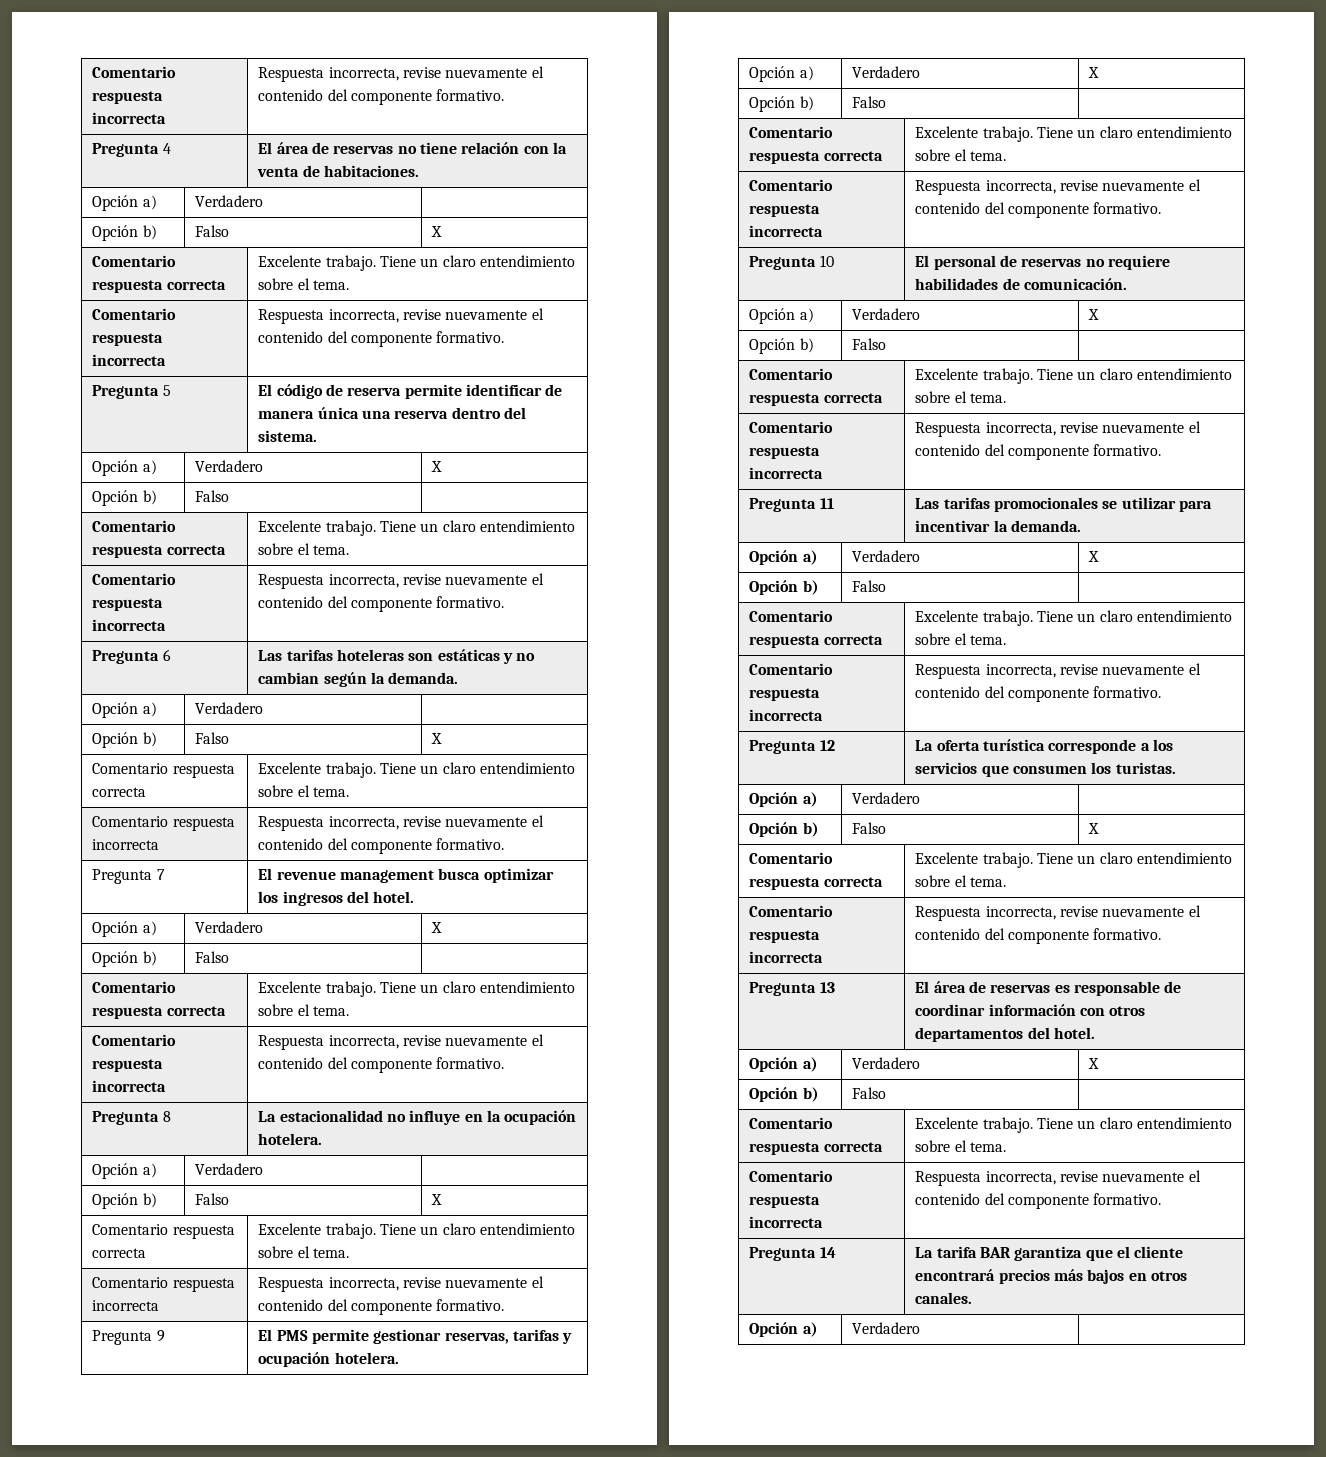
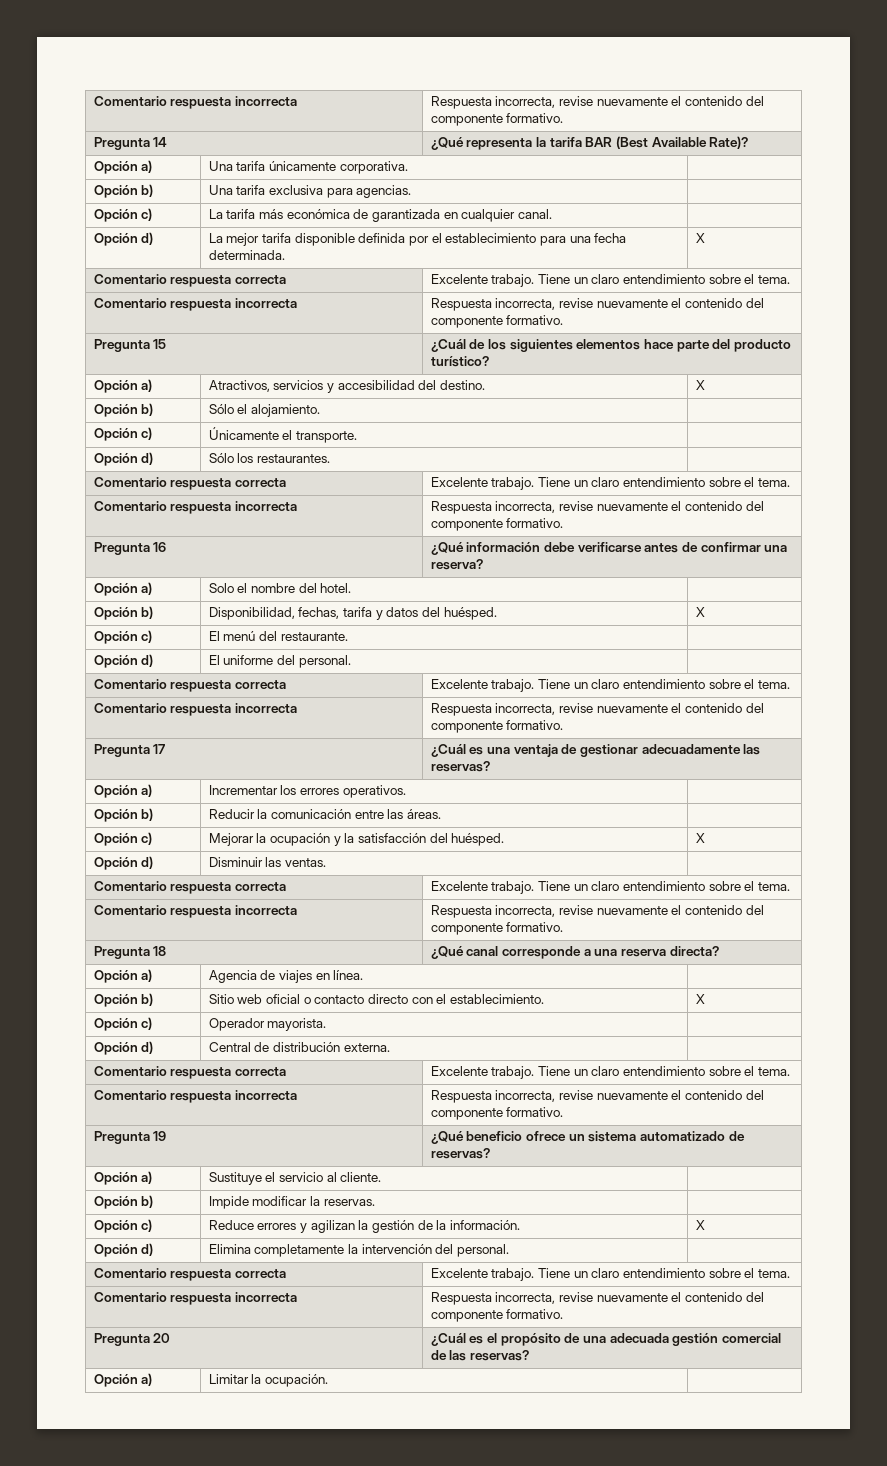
[162,143,171,154] [258,142,568,154] [257,165,420,177] [92,195,157,211] [195,195,264,207] [92,225,157,241] [195,225,230,237] 4 | El área de reservas no tiene relación con la venta de habitaciones. // Opción a) | Verdadero | // Opción b) | Falso -> [153,137,168,147] [430,136,749,150] [93,160,153,174] [208,161,408,174] [93,184,154,198] [208,185,412,198] [93,208,153,222] [208,209,552,222] [93,232,154,246] [208,233,627,246] [208,250,285,260] 14 | ¿Qué representa la tarifa BAR (Best Available Rate)? // Opción a) | Una tarifa únicamente corporativa. | // Opción b) | Una tarifa exclusiva para agencias. | // Opción c) | La tarifa más económica de garantizada en cualquier canal. | // Opción d) | La mejor tarifa disponible definida por el establecimiento para una fecha determinada.
[162,385,171,396] [258,384,563,399] [258,407,527,419] [258,430,318,442] [92,460,157,476] [195,460,264,472] [431,461,443,472] [92,490,157,506] [195,490,230,502] 5 | El código de reserva permite identificar de manera única una reserva dentro del sistema. // Opción a) | Verdadero | X // Opción b) | Falso -> [153,339,167,349] [430,339,791,352] [430,356,489,367] [93,379,153,393] [208,380,485,393] [695,380,705,390] [93,403,154,417] [208,404,321,417] [93,427,153,441] [208,427,358,443] [93,452,154,466] [208,453,331,463] 15 | ¿Cuál de los siguientes elementos hace parte del producto turístico? // Opción a) | Atractivos, servicios y accesibilidad del destino. | X // Opción b) | Sólo el alojamiento. | // Opción c) | Únicamente el transporte. | // Opción d) | Sólo los restaurantes.
[162,649,171,661] [258,649,536,664] [258,672,459,687] [92,702,157,718] [195,702,264,714] [92,732,157,748] [195,732,230,744] [431,733,443,744] [92,763,235,778] [92,787,147,797] [258,762,576,778] [258,785,350,797] [92,816,235,831] [92,839,160,850] [258,815,544,831] [258,838,505,854] [92,869,165,884] [258,868,554,883] [258,891,415,906] [92,921,157,937] [195,921,264,933] [431,922,443,933] [92,951,157,967] [195,951,230,963] 6 | Las tarifas hoteleras son estáticas y no cambian según la demanda. // Opción a) | Verdadero | // Opción b) | Falso | X // Comentario respuesta correcta | Excelente trabajo. Tiene un claro entendimiento sobre el tema. // Comentario respuesta incorrecta | Respuesta incorrecta, revise nuevamente el contenido del componente formativo. // Pregunta 7 | El revenue management busca optimizar los ingresos del hotel. // Opción a) | Verdadero | X // Opción b) | Falso -> [153,542,167,552] [430,542,788,555] [430,559,483,570] [93,582,153,596] [208,583,352,593] [93,606,154,620] [208,607,497,620] [695,607,705,617] [93,630,153,644] [208,631,348,641] [93,654,154,668] [208,655,351,668] 16 | ¿Qué información debe verificarse antes de confirmar una reserva? // Opción a) | Solo el nombre del hotel. | // Opción b) | Disponibilidad, fechas, tarifa y datos del huésped. | X // Opción c) | El menú del restaurante. | // Opción d) | El uniforme del personal.
[162,1111,171,1122] [258,1110,577,1125] [258,1133,323,1145] [92,1163,157,1179] [195,1163,264,1175] [92,1193,157,1209] [195,1193,230,1205] [431,1194,443,1205] [92,1224,235,1239] [92,1248,147,1258] [258,1223,576,1239] [258,1246,350,1258] [92,1277,235,1292] [92,1300,160,1311] [258,1276,544,1292] [258,1299,505,1315] [92,1330,165,1345] [258,1329,573,1344] [258,1352,399,1367] [749,66,814,82] [852,66,921,78] [1088,67,1100,78] [749,96,814,112] [852,96,887,108] 8 | La estacionalidad no influye en la ocupación hotelera. // Opción a) | Verdadero | // Opción b) | Falso | X // Comentario respuesta correcta | Excelente trabajo. Tiene un claro entendimiento sobre el tema. // Comentario respuesta incorrecta | Respuesta incorrecta, revise nuevamente el contenido del componente formativo. // Pregunta 9 | El PMS permite gestionar reservas, tarifas y ocupación hotelera. // Opción a) | Verdadero | X // Opción b) | Falso -> [153,744,166,754] [430,744,761,757] [430,761,490,772] [93,784,153,798] [208,785,406,798] [93,808,154,822] [208,809,441,819] [93,832,153,846] [208,833,505,846] [695,833,705,843] [93,856,154,870] [208,857,327,867] 17 | ¿Cuál es una ventaja de gestionar adecuadamente las reservas? // Opción a) | Incrementar los errores operativos. | // Opción b) | Reducir la comunicación entre las áreas. | // Opción c) | Mejorar la ocupación y la satisfacción del huésped. | X // Opción d) | Disminuir las ventas.
[819,255,834,267] [915,255,1171,270] [915,278,1128,290] [749,308,814,324] [852,308,921,320] [1088,309,1100,320] [749,338,814,354] [852,338,887,350] 10 | El personal de reservas no requiere habilidades de comunicación. // Opción a) | Verdadero | X // Opción b) | Falso -> [153,946,167,956] [430,946,719,959] [93,969,153,983] [208,970,364,983] [93,993,154,1007] [208,994,544,1004] [695,994,705,1004] [93,1017,153,1031] [208,1018,327,1031] [93,1041,154,1055] [208,1042,390,1052] 18 | ¿Qué canal corresponde a una reserva directa? // Opción a) | Agencia de viajes en línea. | // Opción b) | Sitio web oficial o contacto directo con el establecimiento. | X // Opción c) | Operador mayorista. | // Opción d) | Central de distribución externa.
[819,498,834,509] [915,497,1213,512] [915,520,1082,532] [749,550,818,565] [852,550,921,562] [1088,551,1100,562] [749,580,819,595] [852,580,887,592] 11 | Las tarifas promocionales se utilizar para incentivar la demanda. // Opción a) | Verdadero | X // Opción b) | Falso -> [153,1131,167,1141] [430,1131,745,1144] [430,1148,490,1159] [93,1171,153,1185] [208,1172,382,1185] [93,1195,154,1209] [208,1196,375,1209] [93,1219,153,1233] [208,1220,520,1233] [695,1220,705,1230] [93,1243,154,1257] [208,1244,509,1257] 19 | ¿Qué beneficio ofrece un sistema automatizado de reservas? // Opción a) | Sustituye el servicio al cliente. | // Opción b) | Impide modificar la reservas. | // Opción c) | Reduce errores y agilizan la gestión de la información. | X // Opción d) | Elimina completamente la intervención del personal.
[819,740,835,751] [915,739,1174,754] [915,762,1176,777] [749,792,818,807] [852,792,921,804] [749,822,819,837] [852,822,887,834] [1088,823,1100,834] [749,852,834,864] [749,877,883,890] [915,852,1233,868] [915,875,1007,887] [749,905,834,917] [749,930,821,943] [749,951,824,963] [915,905,1201,921] [915,928,1162,944] [749,982,835,996] [915,981,1182,996] [915,1004,1146,1016] [915,1027,1096,1042] [749,1057,818,1072] [852,1057,921,1069] [1088,1058,1100,1069] [749,1087,819,1102] [852,1087,887,1099] [749,1117,834,1129] [749,1142,883,1155] [915,1117,1233,1133] [915,1140,1007,1152] [749,1170,834,1182] [749,1195,821,1208] [749,1216,824,1228] [915,1170,1201,1186] [915,1193,1162,1209] [749,1247,836,1261] [915,1246,1184,1261] [915,1269,1188,1284] [915,1292,973,1304] [749,1322,818,1337] [852,1322,921,1334] 12 | La oferta turística corresponde a los servicios que consumen los turistas. // Opción a) | Verdadero | // Opción b) | Falso | X // Comentario respuesta correcta | Excelente trabajo. Tiene un claro entendimiento sobre el tema. // Comentario respuesta incorrecta | Respuesta incorrecta, revise nuevamente el contenido del componente formativo. // Pregunta 13 | El área de reservas es responsable de coordinar información con otros departamentos del hotel. // Opción a) | Verdadero | X // Opción b) | Falso | // Comentario respuesta correcta | Excelente trabajo. Tiene un claro entendimiento sobre el tema. // Comentario respuesta incorrecta | Respuesta incorrecta, revise nuevamente el contenido del componente formativo. // Pregunta 14 | La tarifa BAR garantiza que el cliente encontrará precios más bajos en otros canales. // Opción a) | Verdadero -> [153,1333,171,1343] [430,1333,781,1346] [430,1350,530,1361] [93,1373,153,1387] [208,1374,329,1387] 20 | ¿Cuál es el propósito de una adecuada gestión comercial de las reservas? // Opción a) | Limitar la ocupación.

